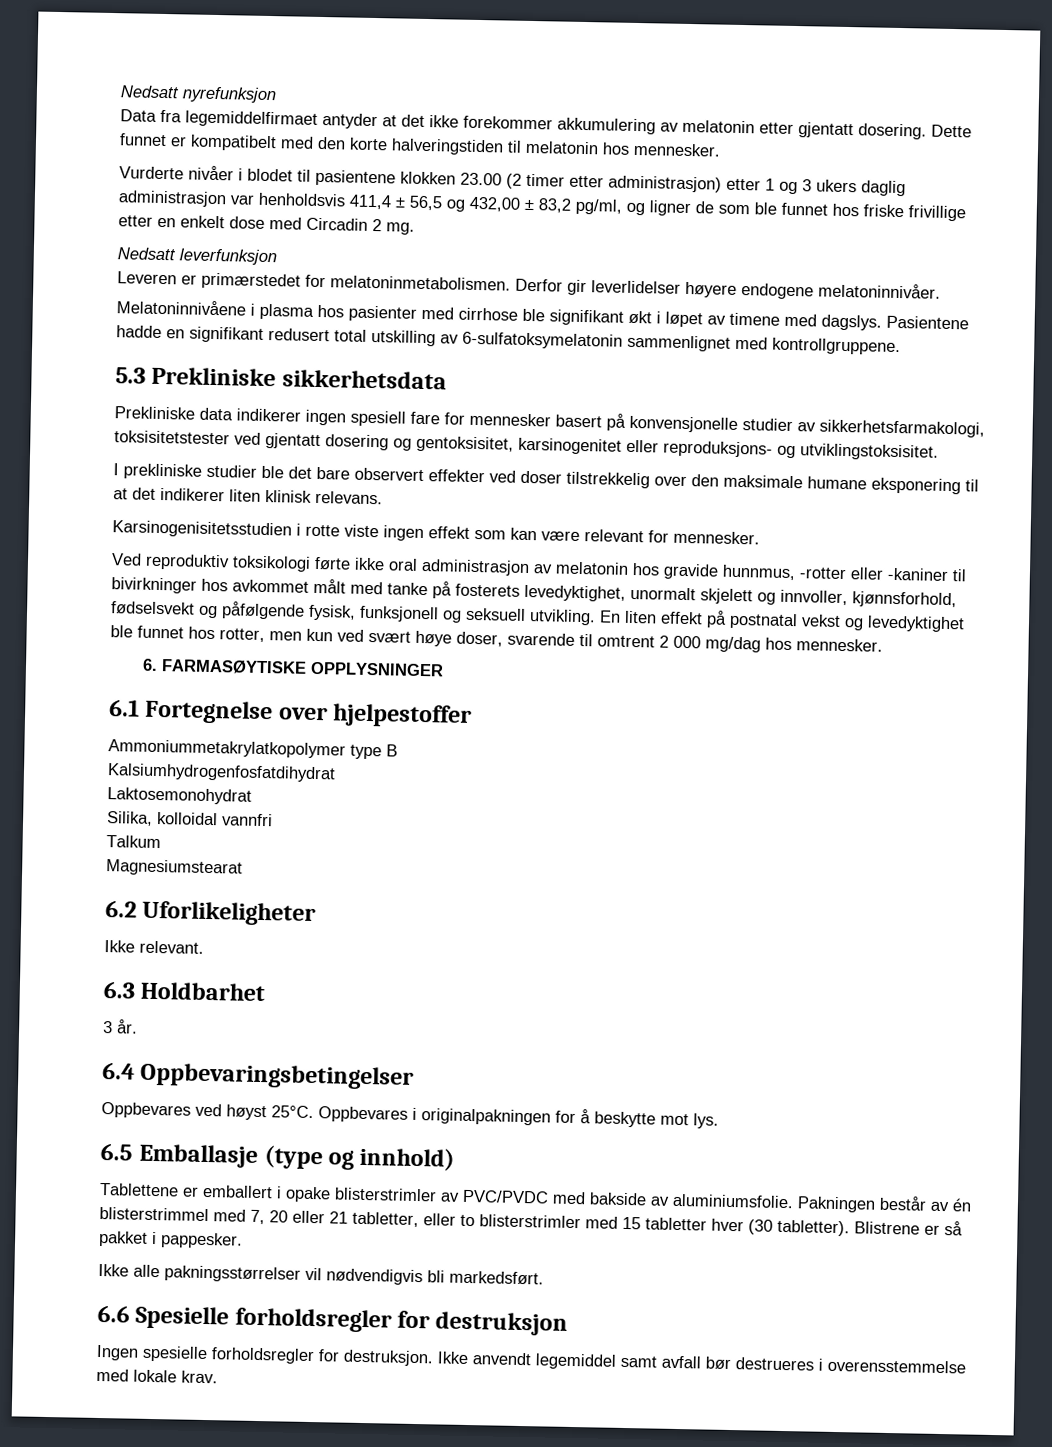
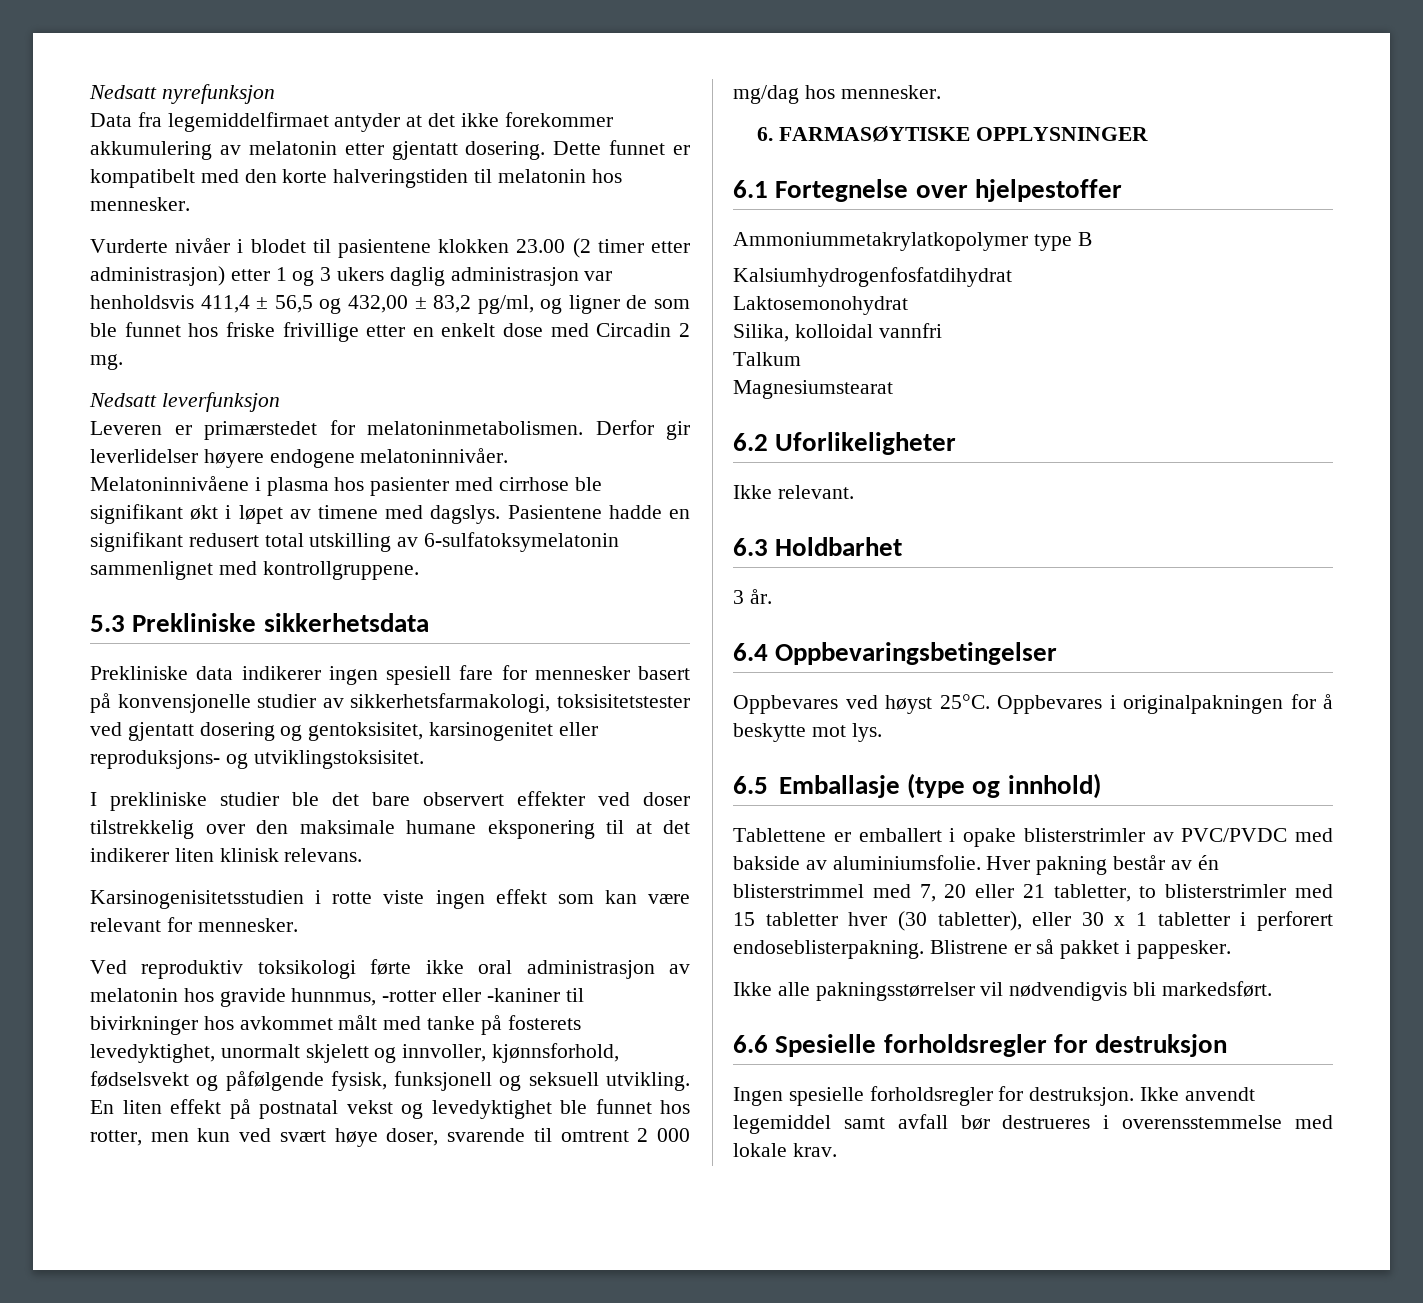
[797,1196,876,1213] Pakningen -> [986,856,1108,875] Hver pakning
[423,1213,456,1226] eller -> (1131, 893) none
[777,1219,850,1237] tabletter). -> [937,911,1333,931] [733,940,924,959] tabletter), eller 30 x 1 tabletter i perforert endoseblisterpakning.

